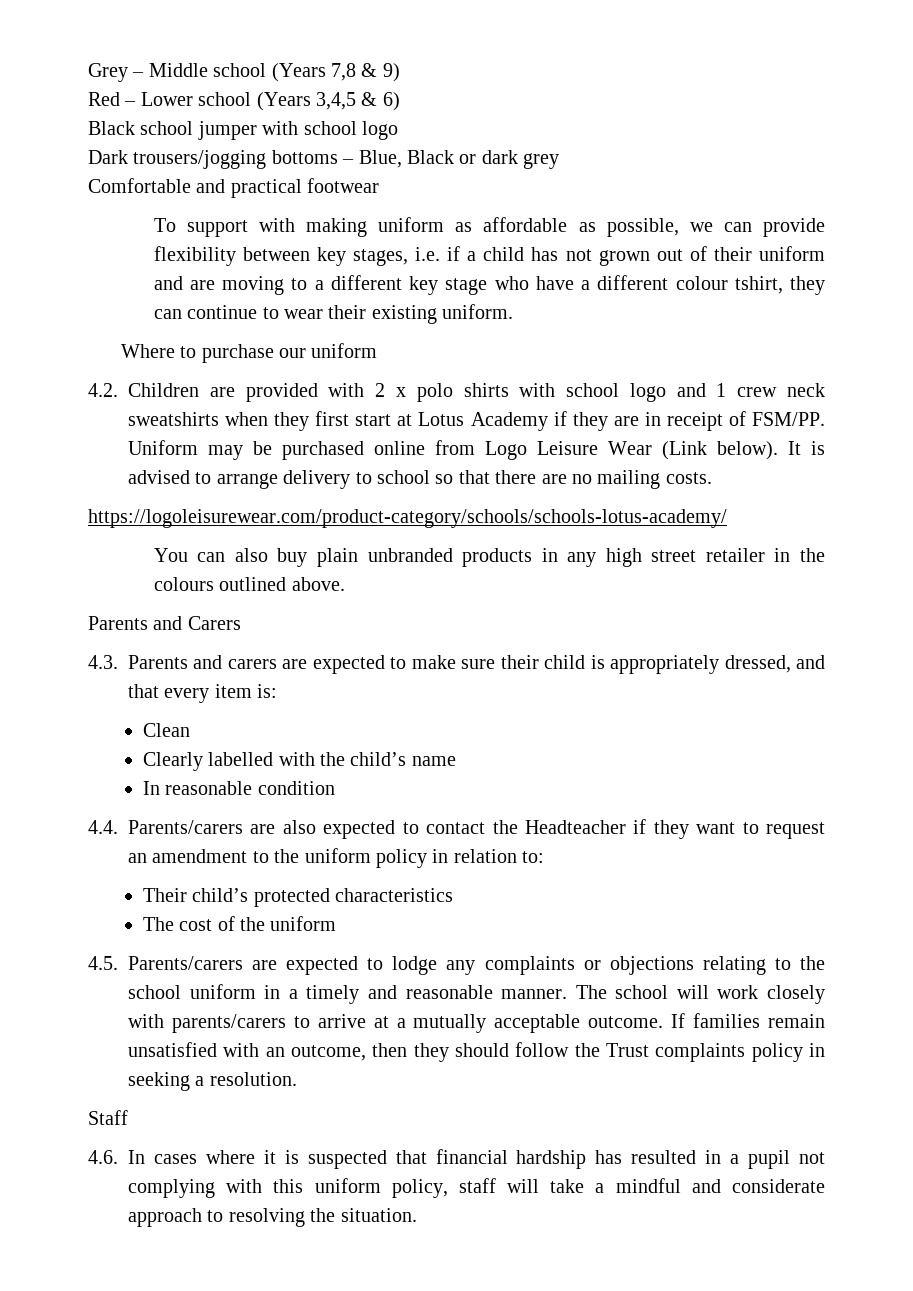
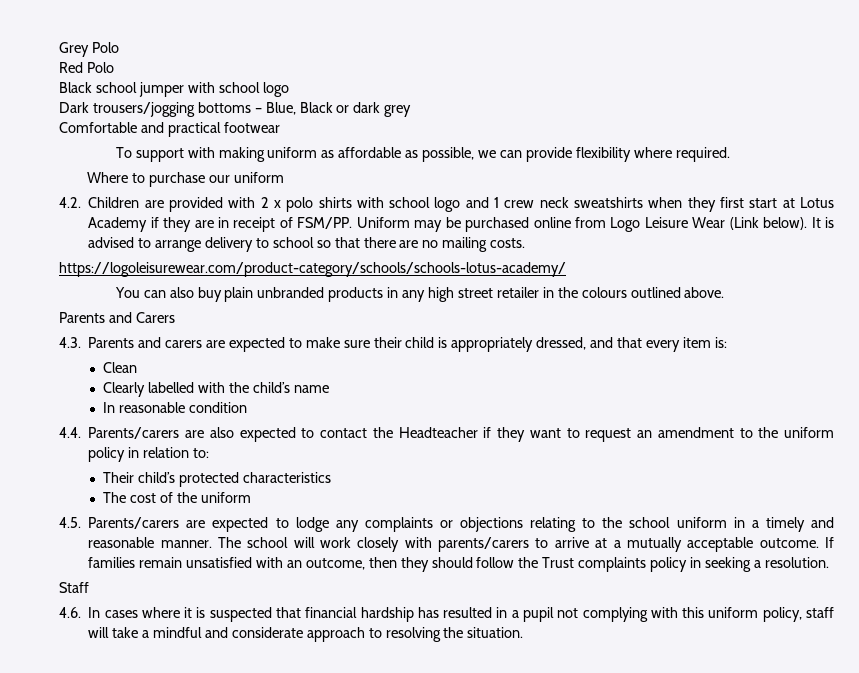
[132,63,400,82] [88,92,400,111] – Middle school (Years 7,8 & 9) // Red – Lower school (Years 3,4,5 & 6) -> [91,42,119,53] [59,62,114,73] Polo // Red Polo
[242,246,826,266] [153,275,825,295] [153,304,514,324] between key stages, i.e. if a child has not grown out of their uniform and are moving to a different key stage who have a different colour tshirt, they can continue to wear their existing uniform. -> [633,147,730,162] where required.

